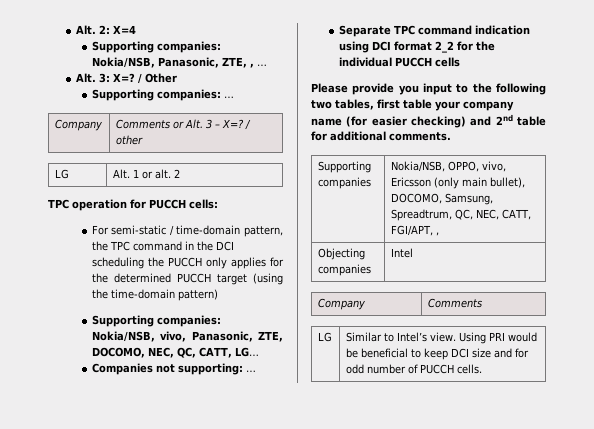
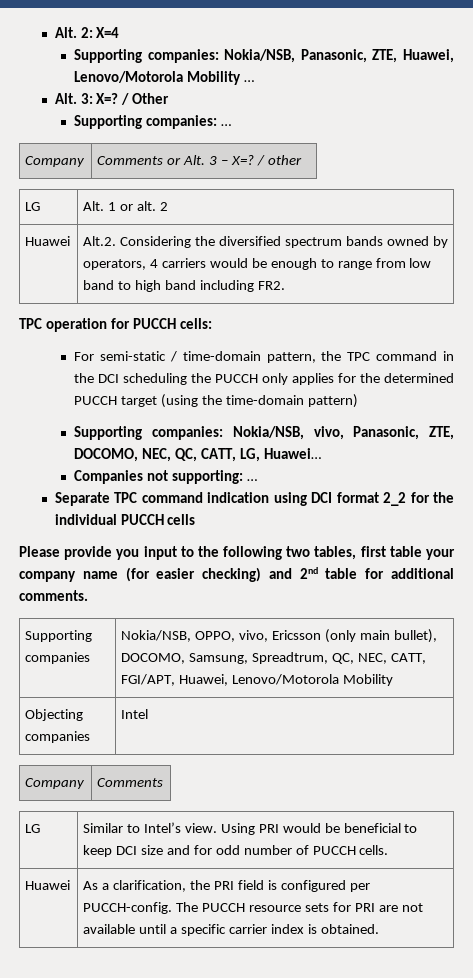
[249,63,254,68] , -> [402,49,454,63] [74,71,242,85] Huawei, Lenovo/Motorola Mobility
(180, 173) none -> [25,236,71,246] [83,236,448,248] [83,258,432,270] [83,280,285,292] // Huawei | Alt.2. Considering the diversified spectrum bands owned by operators, 4 carriers would be enough to range from low band to high band including FR2.
[234,347,259,357] LG… -> [239,448,321,462] LG, Huawei…
[435,232,439,236] , -> [179,674,393,686] Huawei, Lenovo/Motorola Mobility
(482, 369) none -> [25,880,71,890] [83,880,370,892] [83,902,423,914] [83,924,379,936] // Huawei | As a clarification, the PRI field is configured per PUCCH-config. The PUCCH resource sets for PRI are not available until a specific carrier index is obtained.

